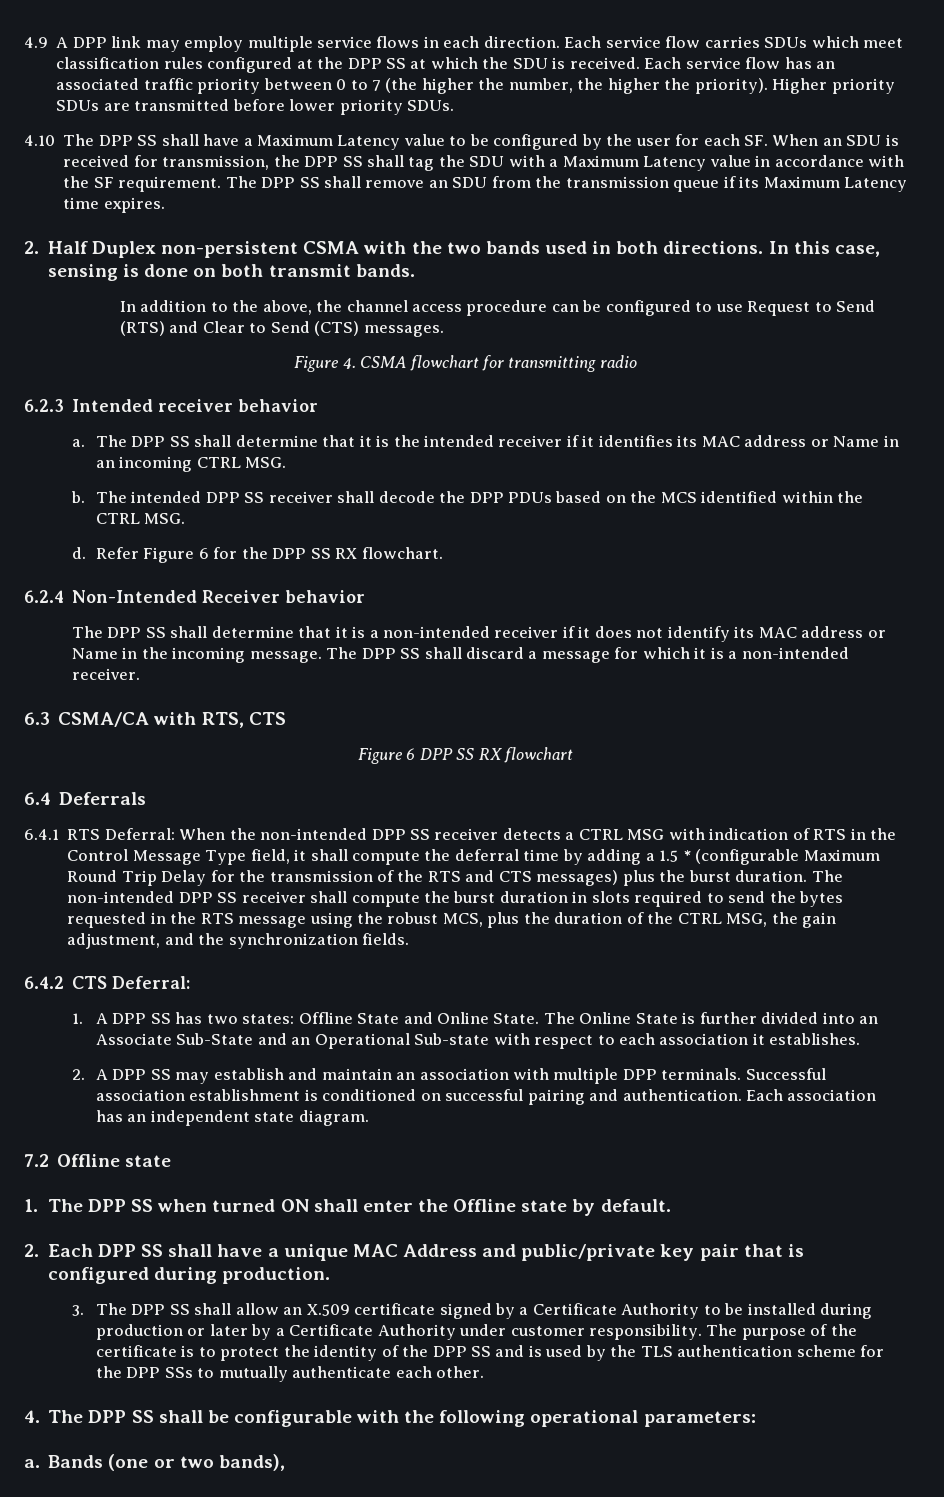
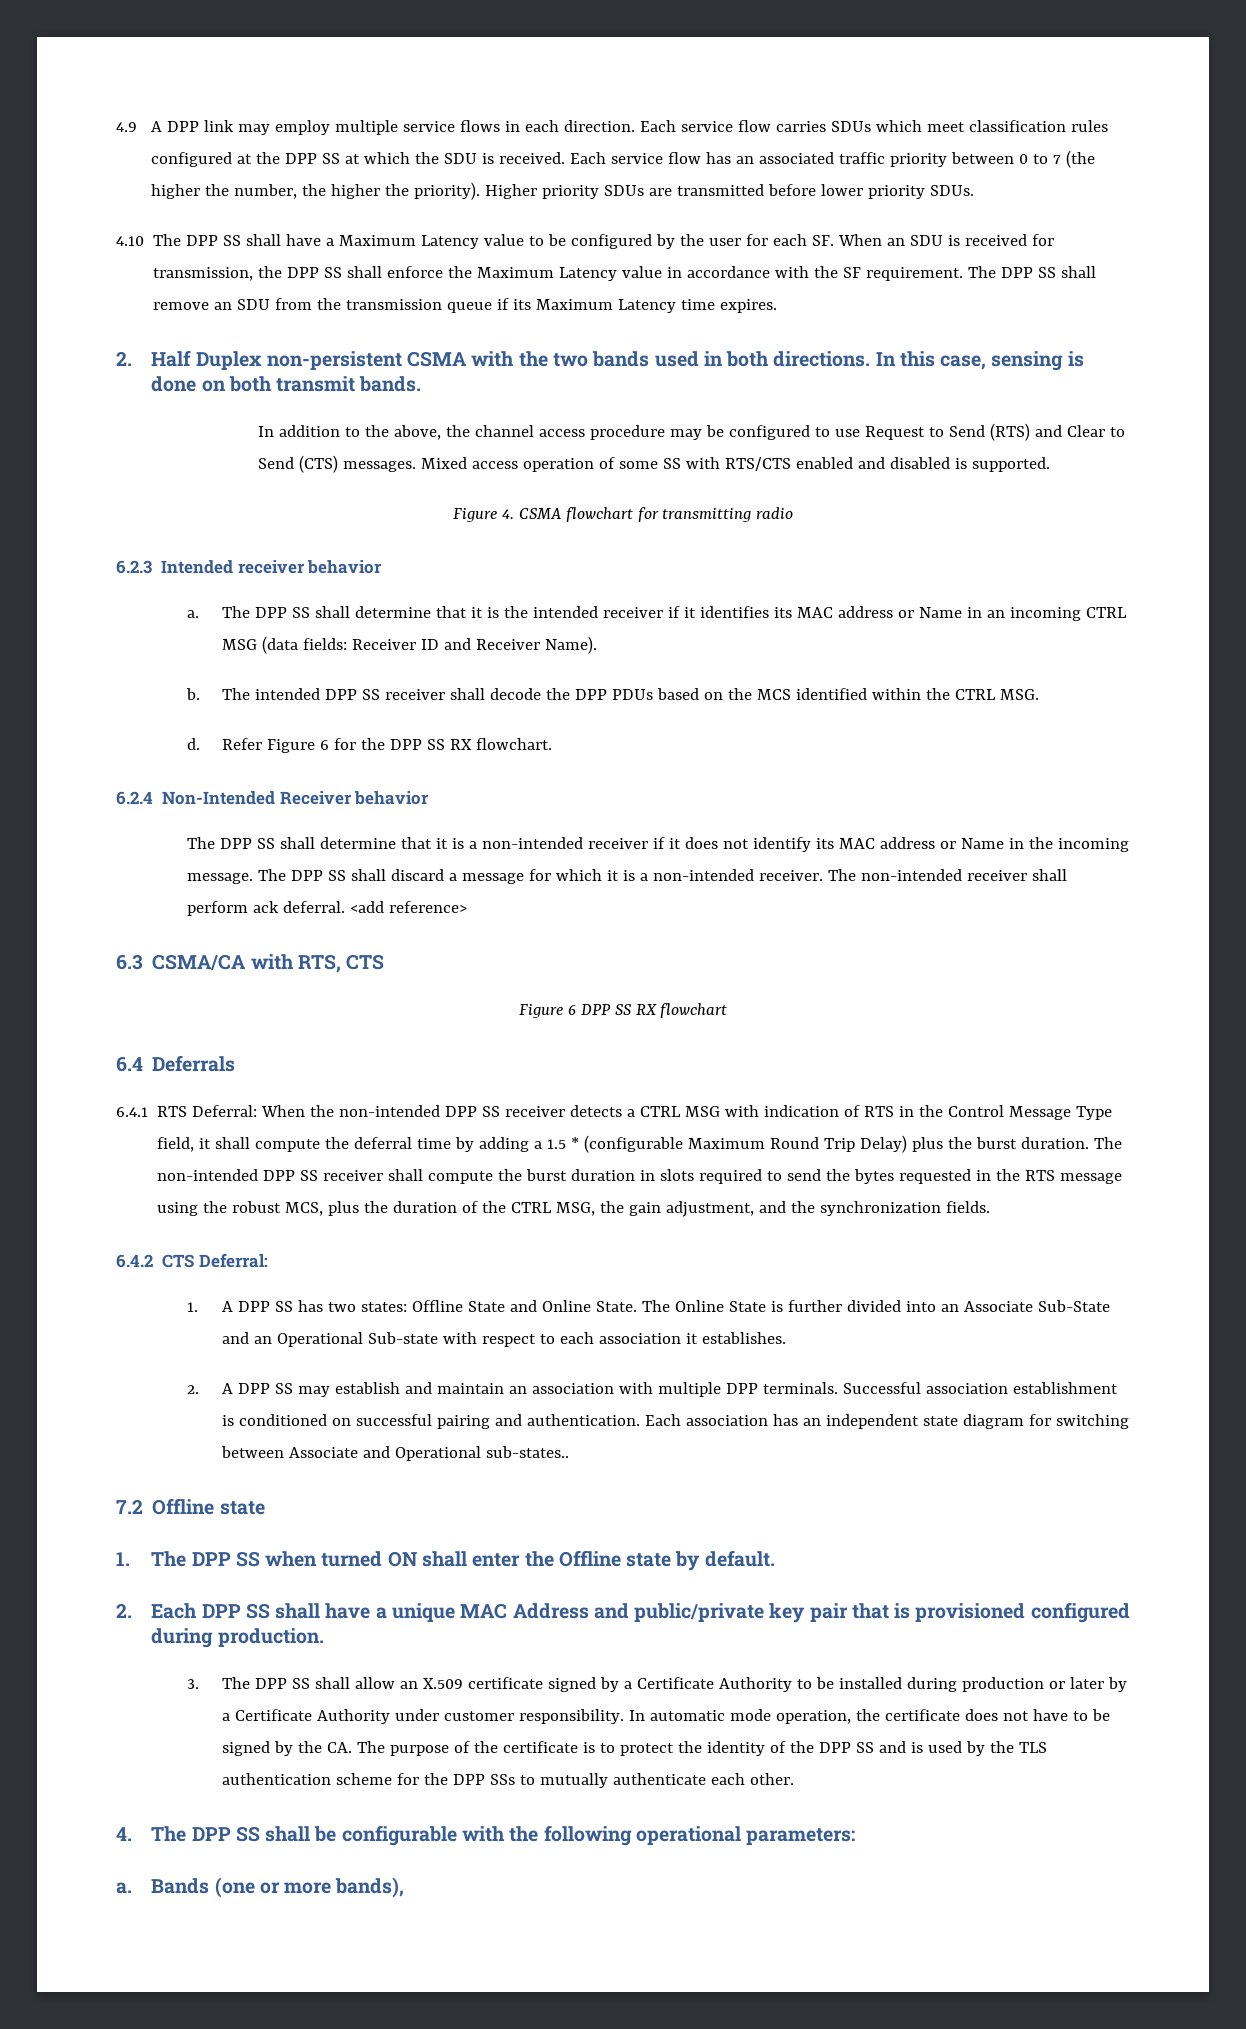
[408,155,559,171] tag the SDU with a -> [387,266,473,278] enforce the
[551,304,579,312] can -> [669,429,702,440] may
(444, 331) none -> [420,457,1050,472] Mixed access operation of some SS with RTS/CTS enabled and disabled is supported.
[245,457,287,468] MSG. -> [222,636,598,654] MSG (data fields: Receiver ID and Receiver Name).
(140, 674) none -> [827,869,1067,881] [186,901,467,916] The non-intended receiver shall perform ack deferral. <add reference>
[161,870,619,886] Delay for the transmission of the RTS and CTS messages) -> [860,1135,908,1153] Delay)
[298,1110,369,1126] diagram. -> [963,1414,1130,1429] [221,1446,570,1461] diagram for switching between Associate and Operational sub-states..
(804, 1250) none -> [915,1603,1026,1622] provisioned
(702, 1332) none -> [629,1709,1111,1724] [222,1741,353,1756] In automatic mode operation, the certificate does not have to be signed by the CA.
[179,1456,214,1468] two -> [284,1882,332,1894] more

